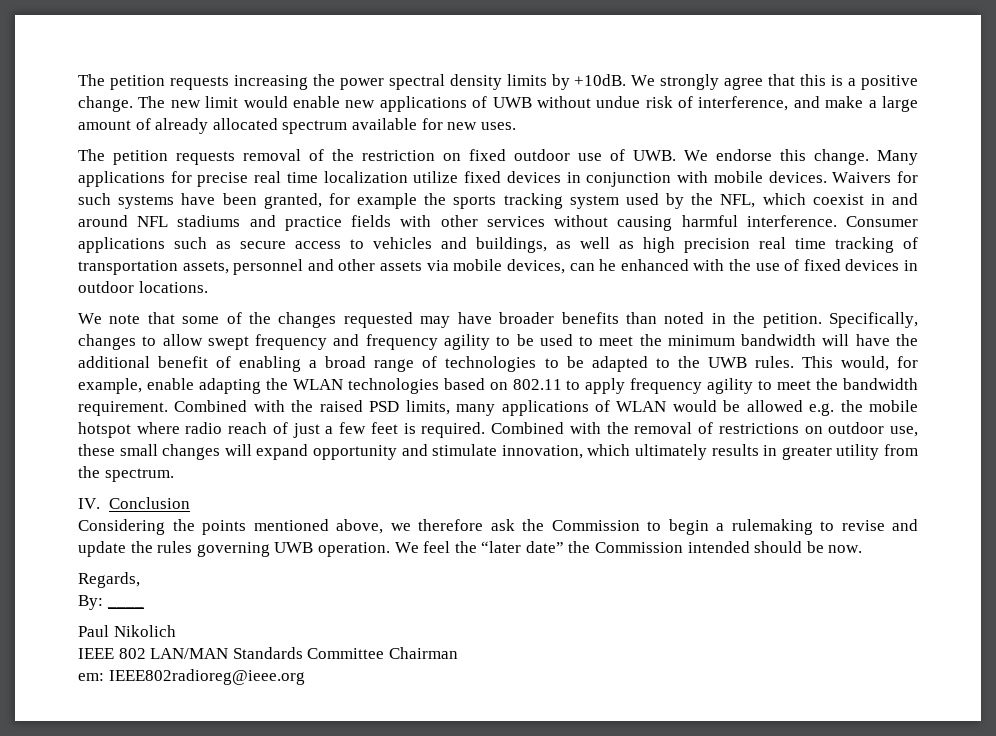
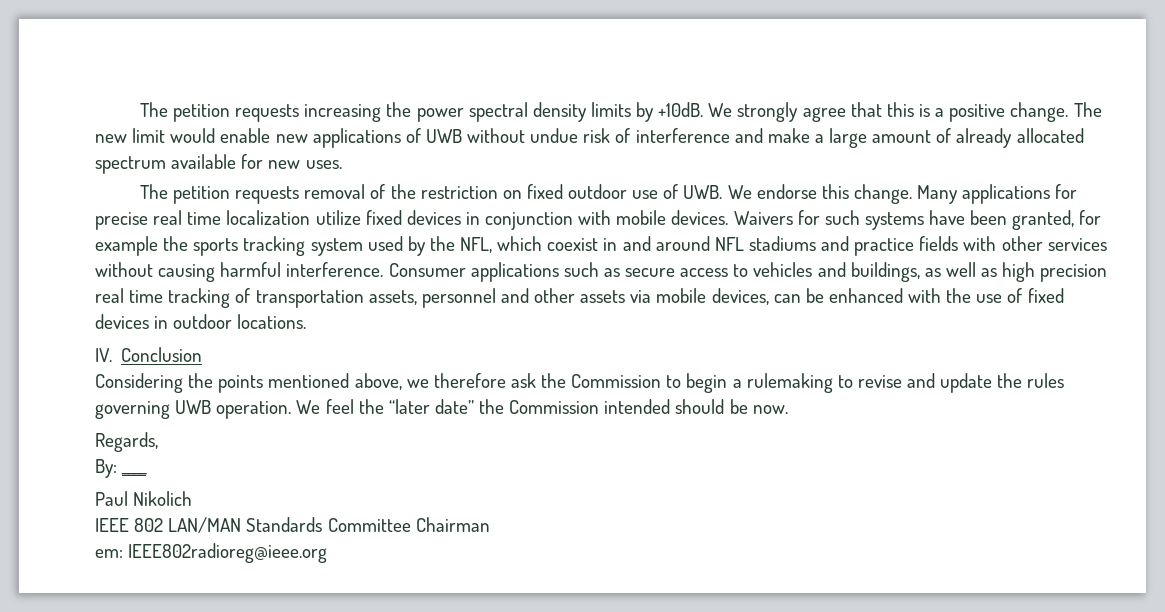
[698,96,789,111] interference, -> [635,128,730,143] interference
[599,259,617,271] he -> [805,288,824,303] be
[78,312,918,328] [78,334,919,350] [78,356,918,372] [78,378,918,394] [78,400,918,416] [78,422,918,438] [78,444,919,460] [78,466,174,482] // We note that some of the changes requested may have broader benefits than noted in the petition. Specifically, changes to allow swept frequency and frequency agility to be used to meet the minimum bandwidth will have the additional benefit of enabling a broad range of technologies to be adapted to the UWB rules. This would, for example, enable adapting the WLAN technologies based on 802.11 to apply frequency agility to meet the bandwidth requirement. Combined with the raised PSD limits, many applications of WLAN would be allowed e.g. the mobile hotspot where radio reach of just a few feet is required. Combined with the removal of restrictions on outdoor use, these small changes will expand opportunity and stimulate innovation, which ultimately results in greater utility from the spectrum. -> (307, 321) none

